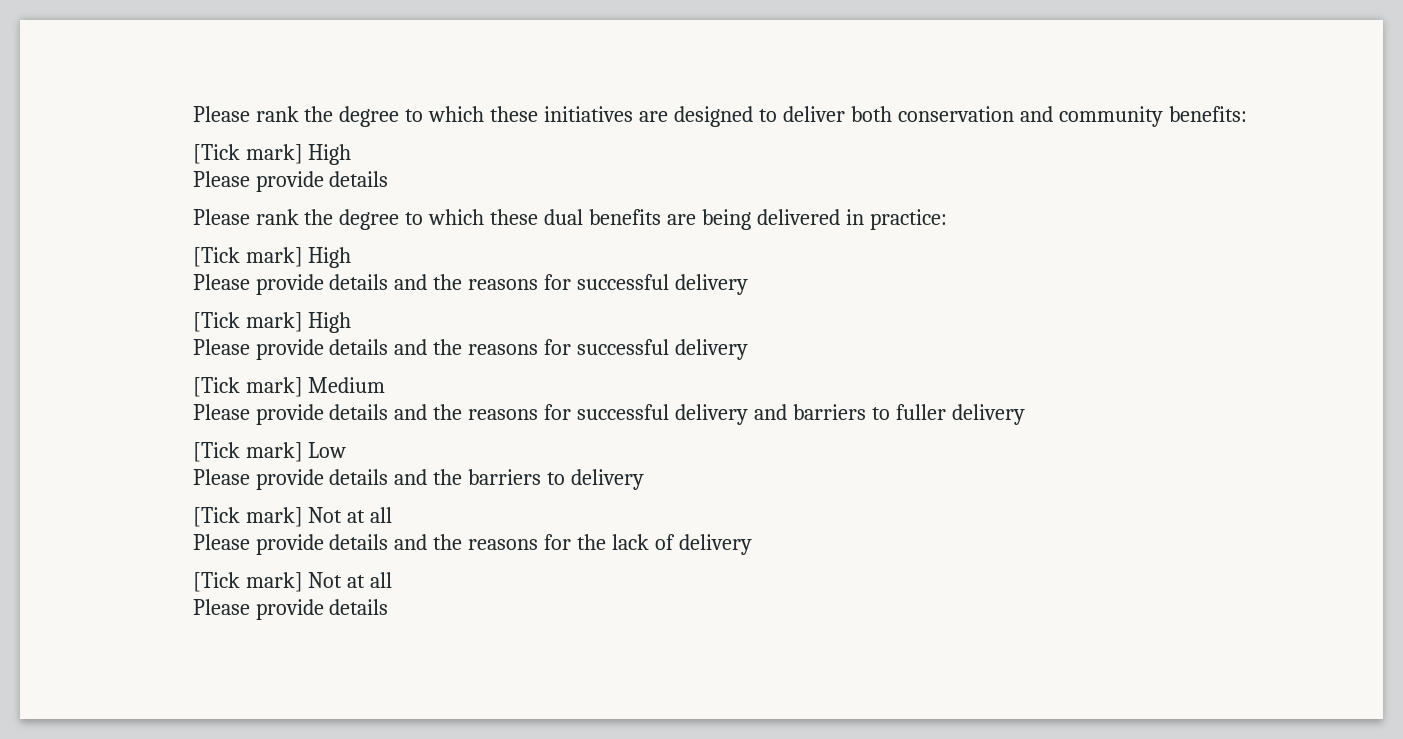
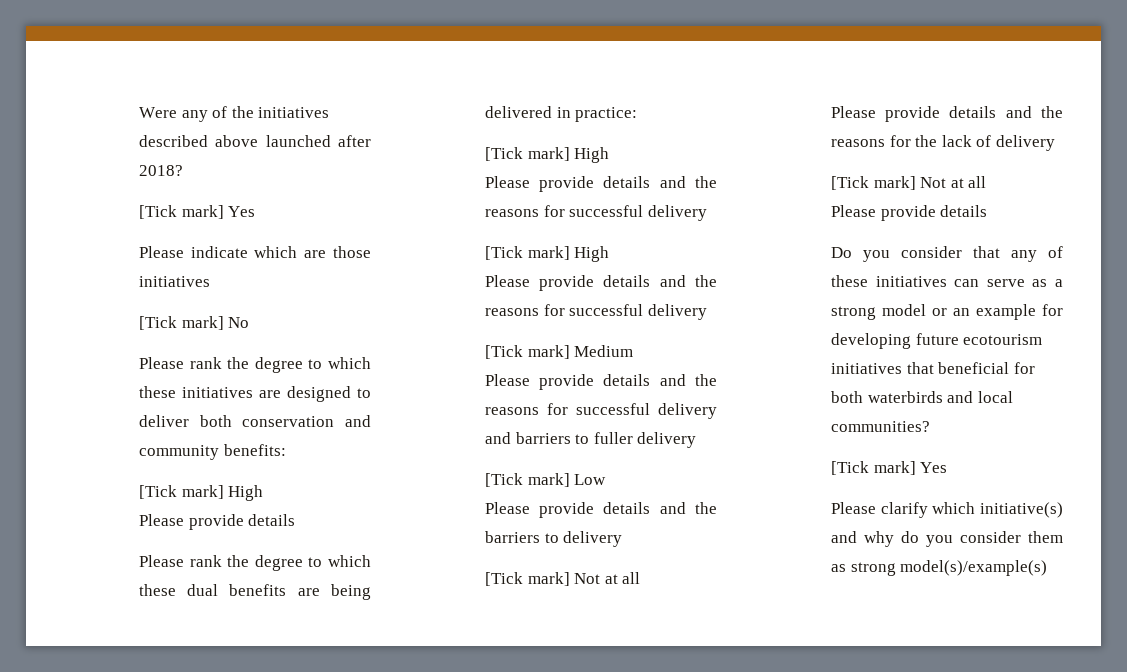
(192, 114) none -> [138,106,330,122] [138,135,371,147] [138,165,183,176] [138,205,256,219] [138,246,371,258] [138,276,210,287] [138,316,250,330] Were any of the initiatives described above launched after 2018? // [Tick mark] Yes // Please indicate which are those initiatives // [Tick mark] No //
(389, 607) none -> [830,246,1063,262] [830,275,1063,287] [830,304,1063,320] [830,333,1043,349] [830,362,1035,374] [830,391,1013,403] [830,421,930,432] [830,461,948,475] [830,502,1063,518] [830,531,1063,547] [830,560,1048,576] // Do you consider that any of these initiatives can serve as a strong model or an example for developing future ecotourism initiatives that beneficial for both waterbirds and local communities? // [Tick mark] Yes // Please clarify which initiative(s) and why do you consider them as strong model(s)/example(s)

